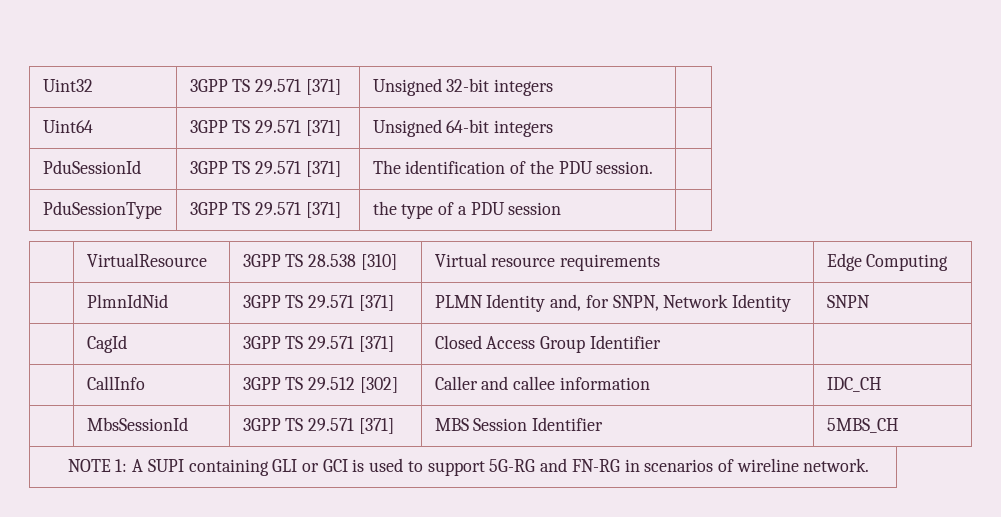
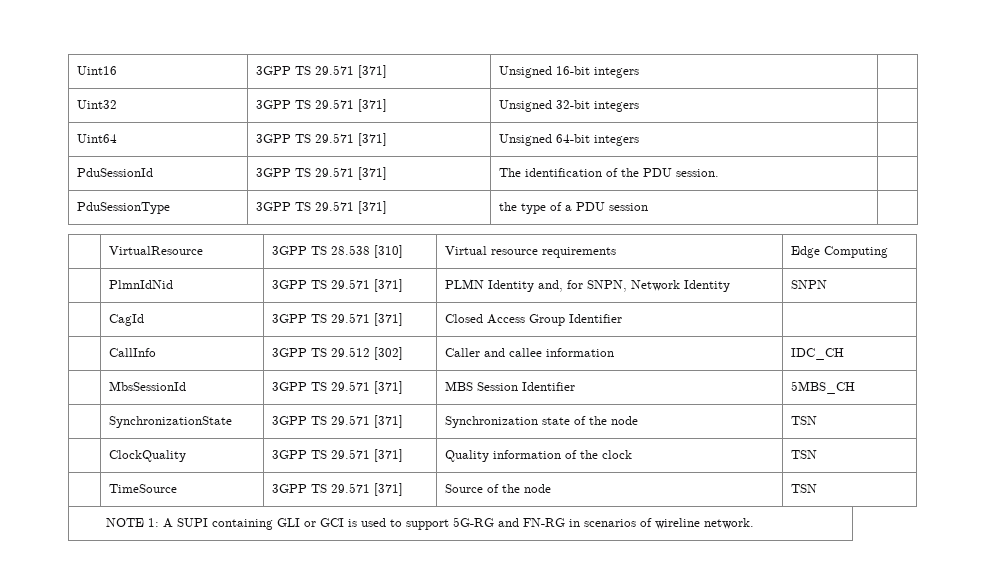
(42, 85) none -> [77,66,118,75] [256,65,388,78] [499,66,640,78] Uint16 | 3GPP TS 29.571 [371] | Unsigned 16-bit integers | //
(899, 425) none -> [109,416,233,428] [272,415,404,428] [445,416,639,428] [791,416,818,425] [109,450,187,462] [272,449,404,462] [445,450,633,462] [791,450,818,459] [109,484,178,493] [272,483,404,496] [445,484,552,493] [791,484,818,493] // | SynchronizationState | 3GPP TS 29.571 [371] | Synchronization state of the node | TSN // | ClockQuality | 3GPP TS 29.571 [371] | Quality information of the clock | TSN // | TimeSource | 3GPP TS 29.571 [371] | Source of the node | TSN

